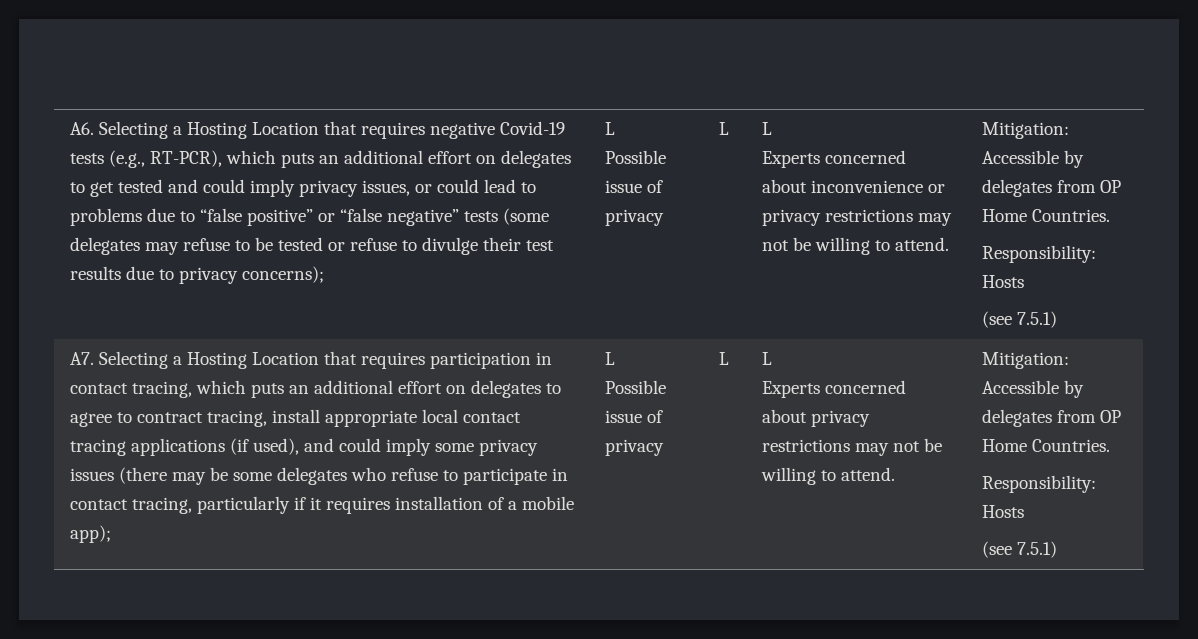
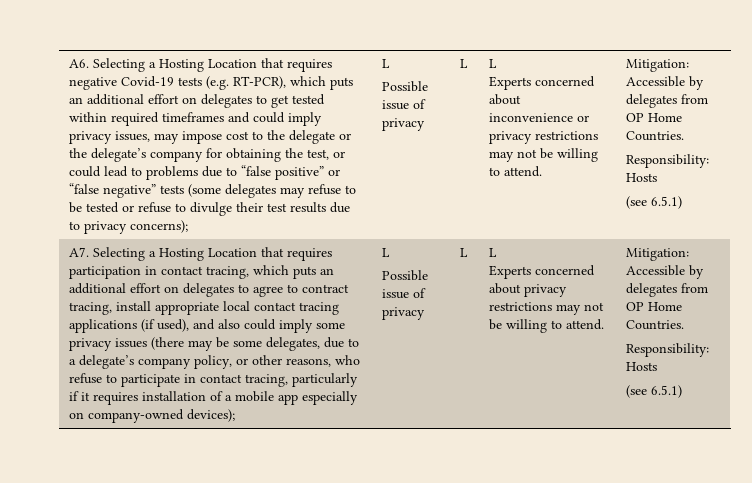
[108,150,145,168] (e.g., -> [206,76,230,90] (e.g.
(163, 186) none -> [69,112,225,126] within required timeframes
(410, 188) none -> [154,130,352,144] [69,148,330,162] may impose cost to the delegate or the delegate’s company for obtaining the test,
[1016,311,1057,328] 7.5.1) -> [651,196,683,209] 6.5.1)
(334, 445) none -> [218,319,241,329] also
[276,467,347,485] delegates -> [266,337,360,351] [69,355,332,369] delegates, due to a delegate’s company policy, or other reasons,
[69,525,111,543] app); -> [278,391,359,405] [69,409,236,423] app especially on company-owned devices);
[1016,541,1057,558] 7.5.1) -> [651,385,683,398] 6.5.1)

